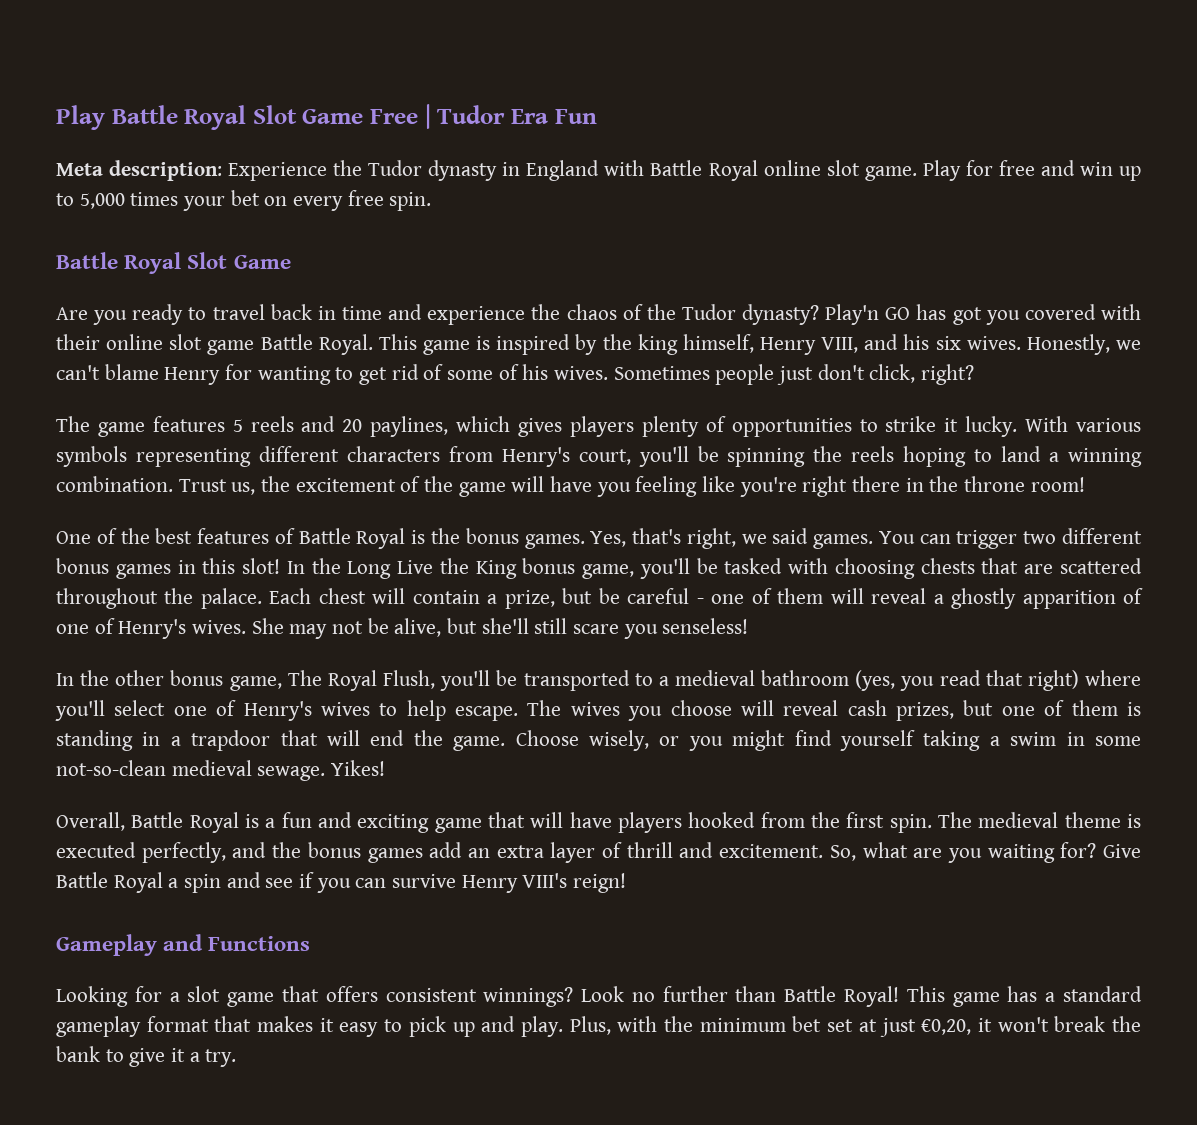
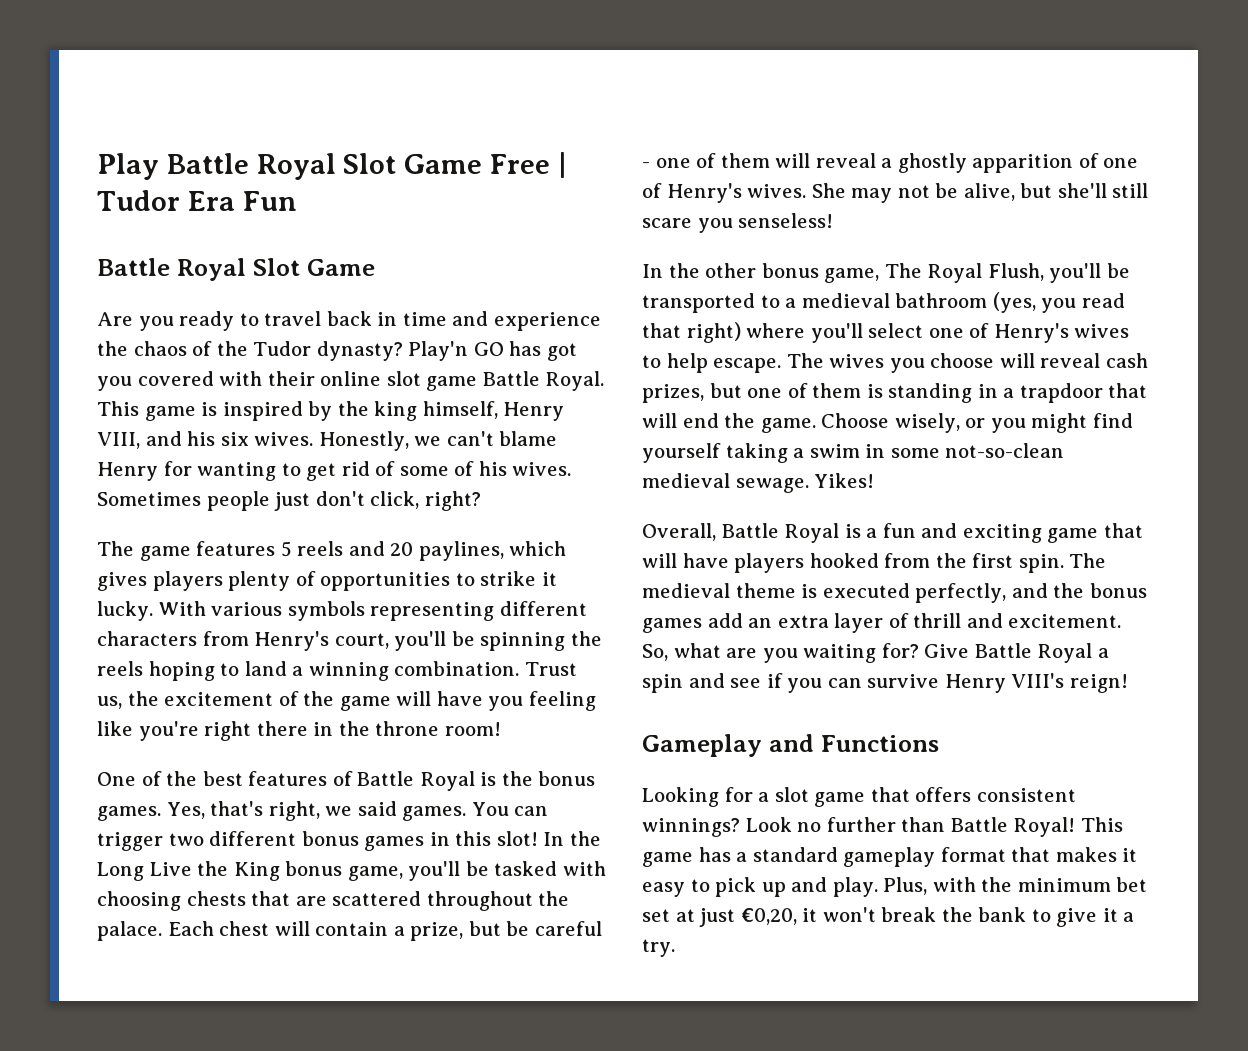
[56,160,1142,181] [56,190,432,211] // Meta description: Experience the Tudor dynasty in England with Battle Royal online slot game. Play for free and win up to 5,000 times your bet on every free spin. -> (297, 201) none

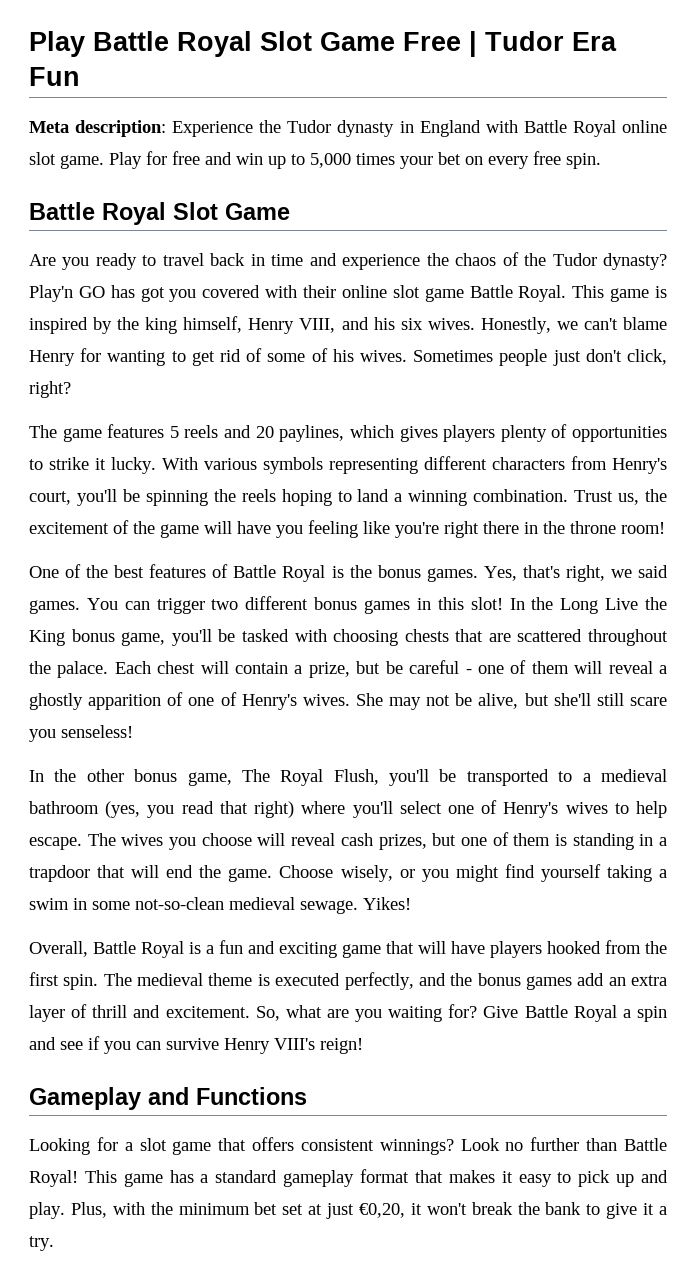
(297, 201) none -> [29,120,667,137] [29,151,601,169] // Meta description: Experience the Tudor dynasty in England with Battle Royal online slot game. Play for free and win up to 5,000 times your bet on every free spin.

